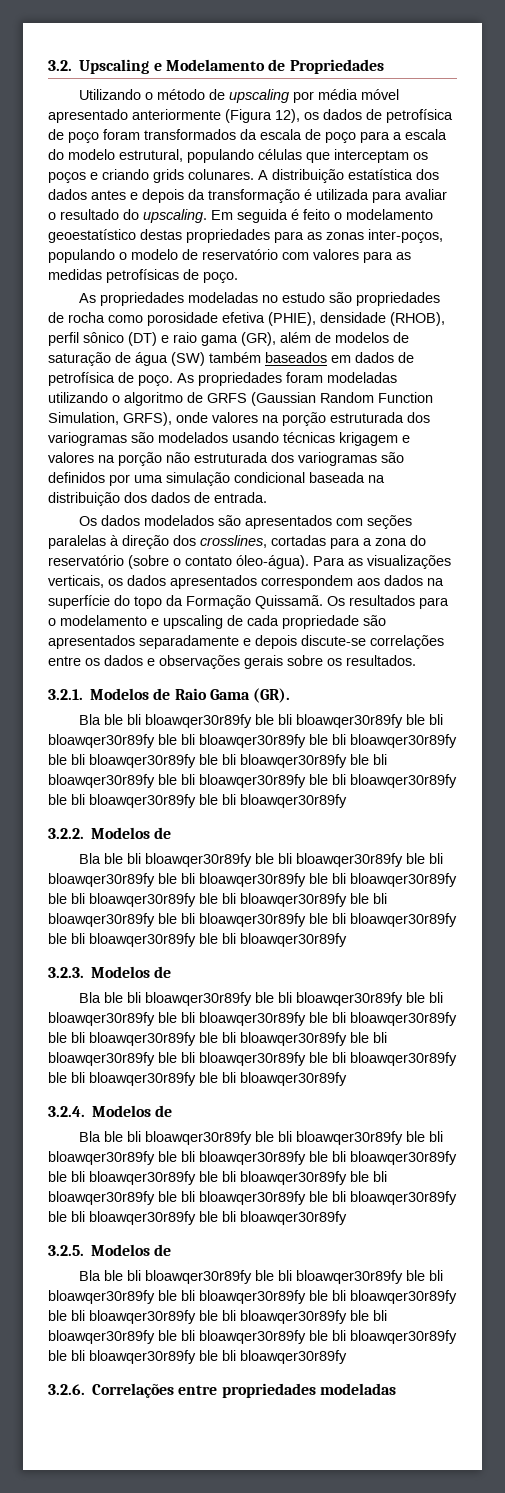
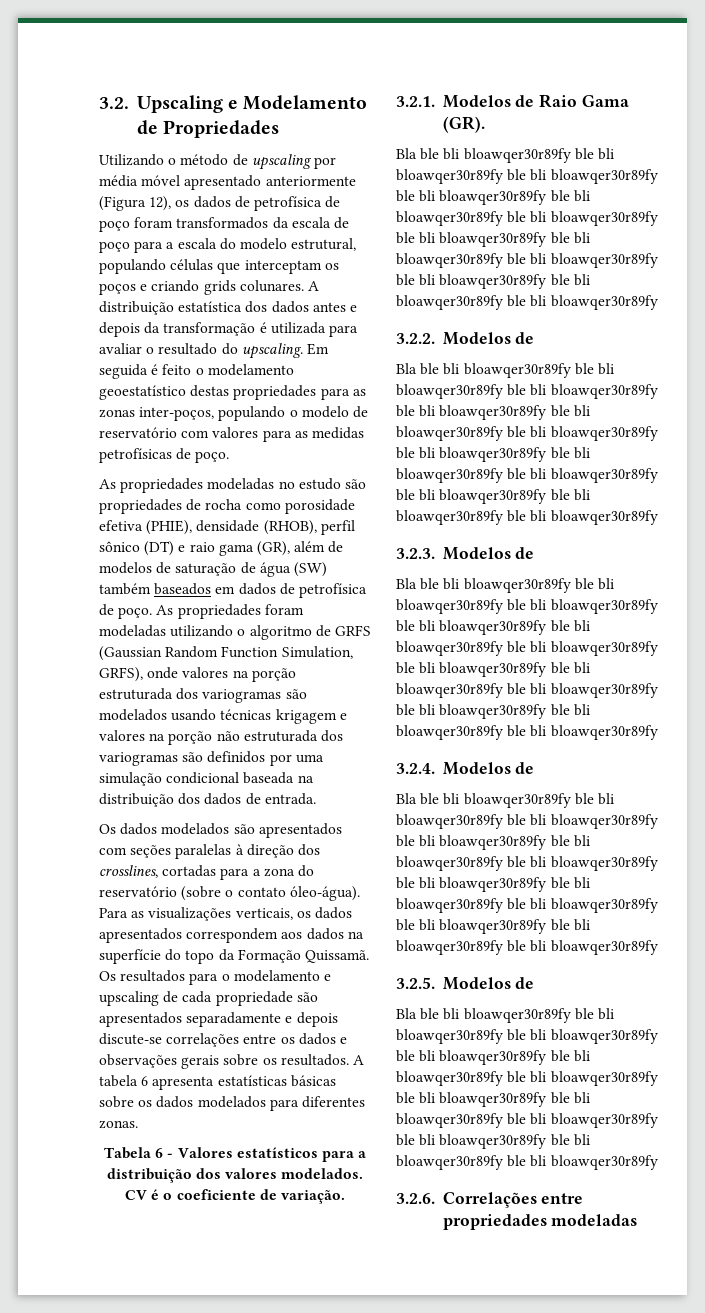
(416, 660) none -> [352,1055,364,1065] [99,1075,336,1090] [99,1096,365,1111] [99,1120,138,1129] [103,1147,367,1162] [106,1168,364,1183] [125,1189,345,1204] A tabela 6 apresenta estatísticas básicas sobre os dados modelados para diferentes zonas. // Tabela 6 - Valores estatísticos para a distribuição dos valores modelados. CV é o coeficiente de variação.

